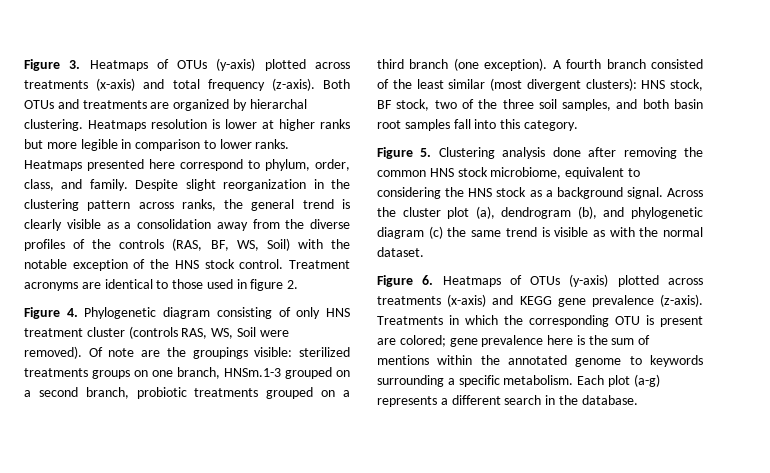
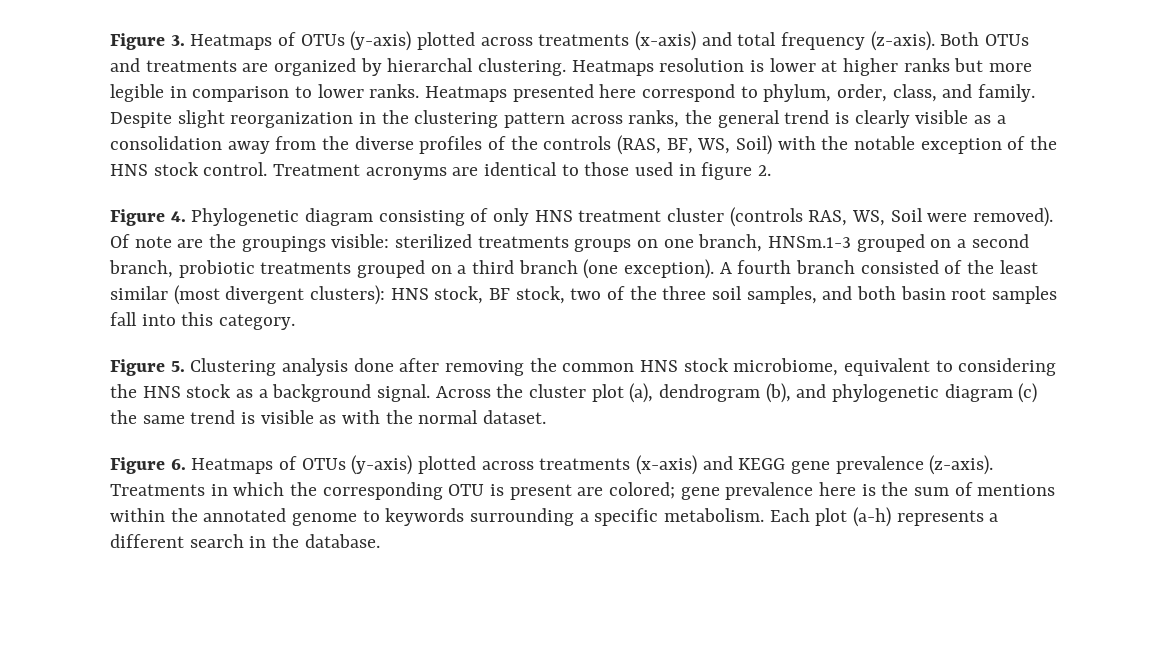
[633,374,660,387] (a-g) -> [853,507,892,527] (a-h)

